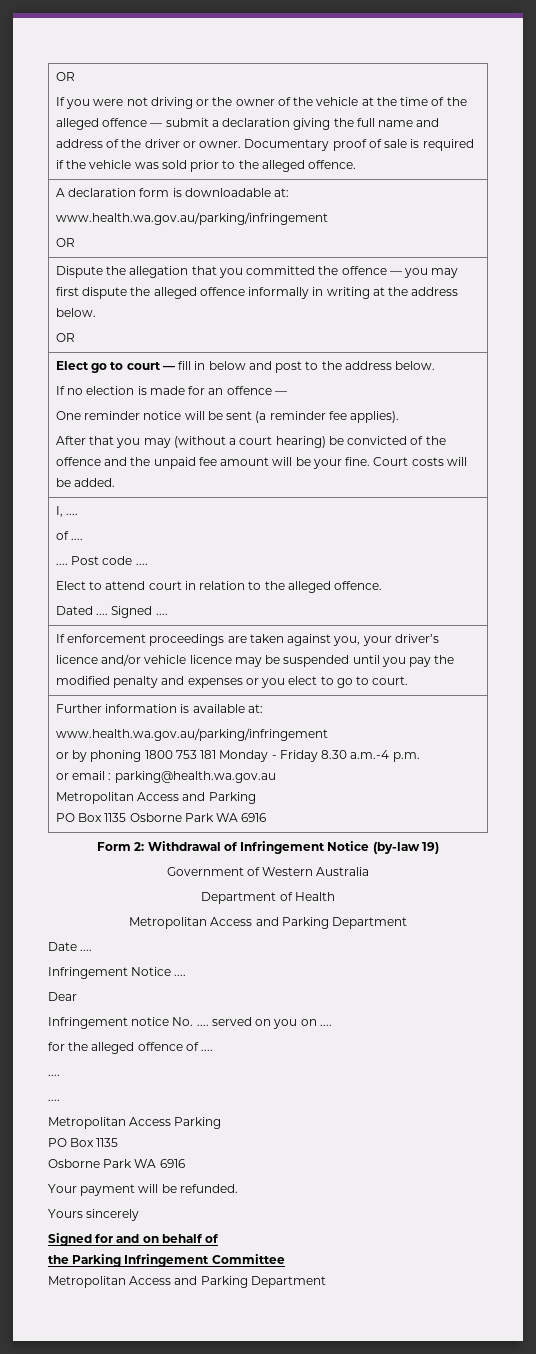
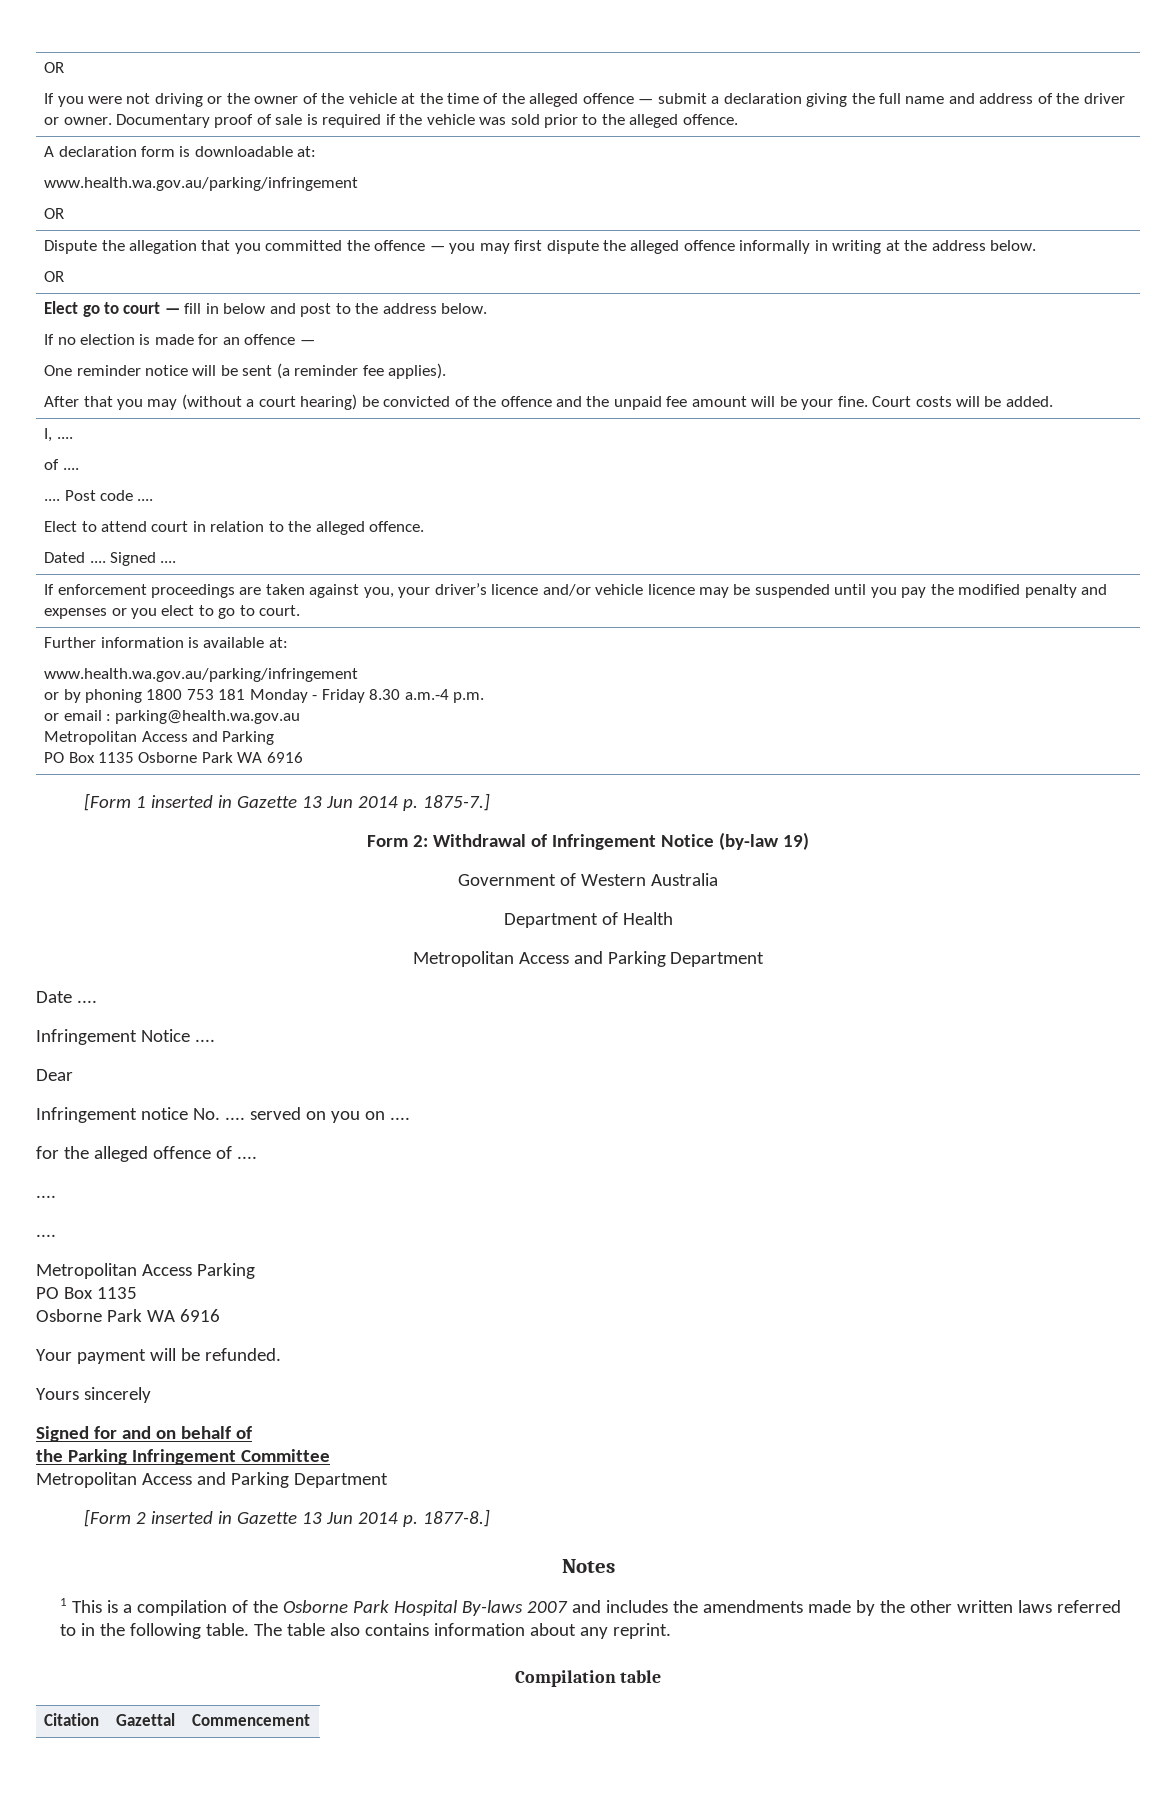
(267, 817) none -> [84,793,491,811] // [Form 1 inserted in Gazette 13 Jun 2014 p. 1875-7.]
(326, 1282) none -> [84,1509,491,1527] [561,1559,615,1573] [60,1598,1122,1616] [60,1623,672,1639] [514,1670,662,1687] [44,1713,100,1726] [116,1713,176,1726] [192,1714,311,1726] // [Form 2 inserted in Gazette 13 Jun 2014 p. 1877-8.] // Notes // 1 This is a compilation of the Osborne Park Hospital By-laws 2007 and includes the amendments made by the other written laws referred to in the following table. The table also contains information about any reprint. // Compilation table // Citation | Gazettal | Commencement

